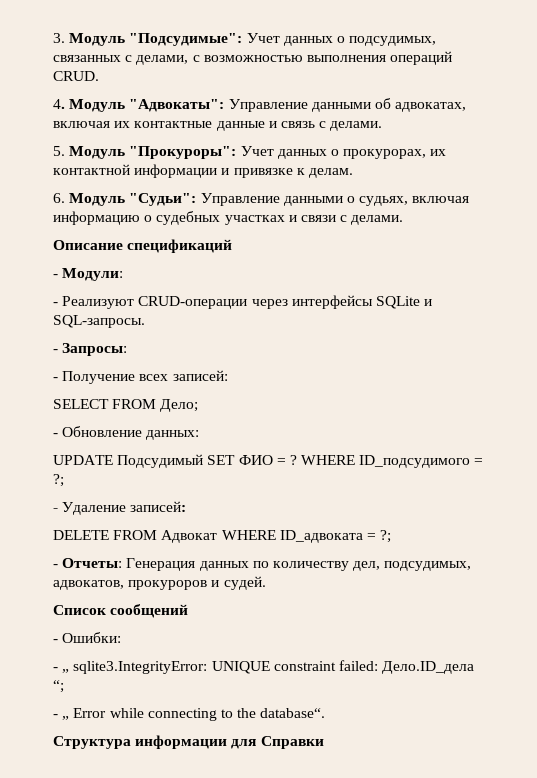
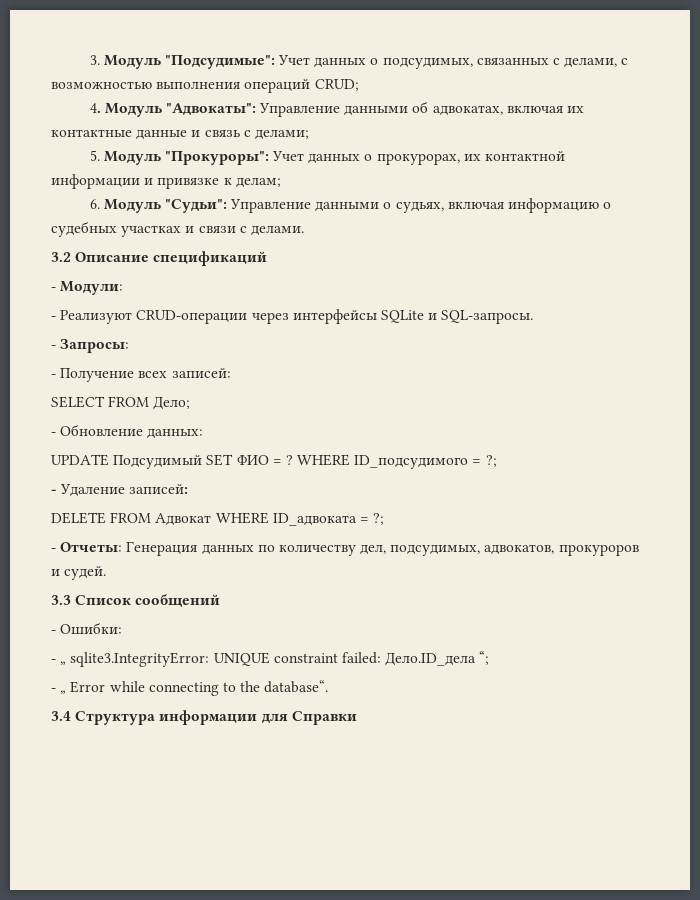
[53,71,99,81] CRUD. -> [314,79,359,91] CRUD;
[330,121,383,131] делами. -> [254,130,309,140] делами;
[308,168,353,178] делам. -> [235,178,281,188] делам;
(404, 220) none -> [51,252,71,262] 3.2
(266, 583) none -> [51,595,71,605] 3.3
(326, 713) none -> [51,711,71,721] 3.4

